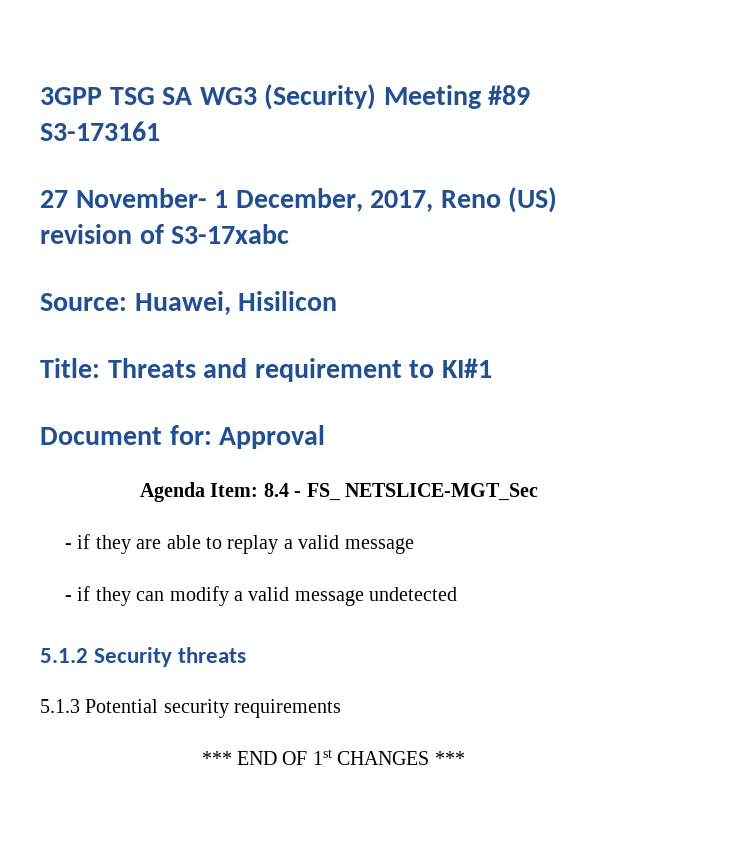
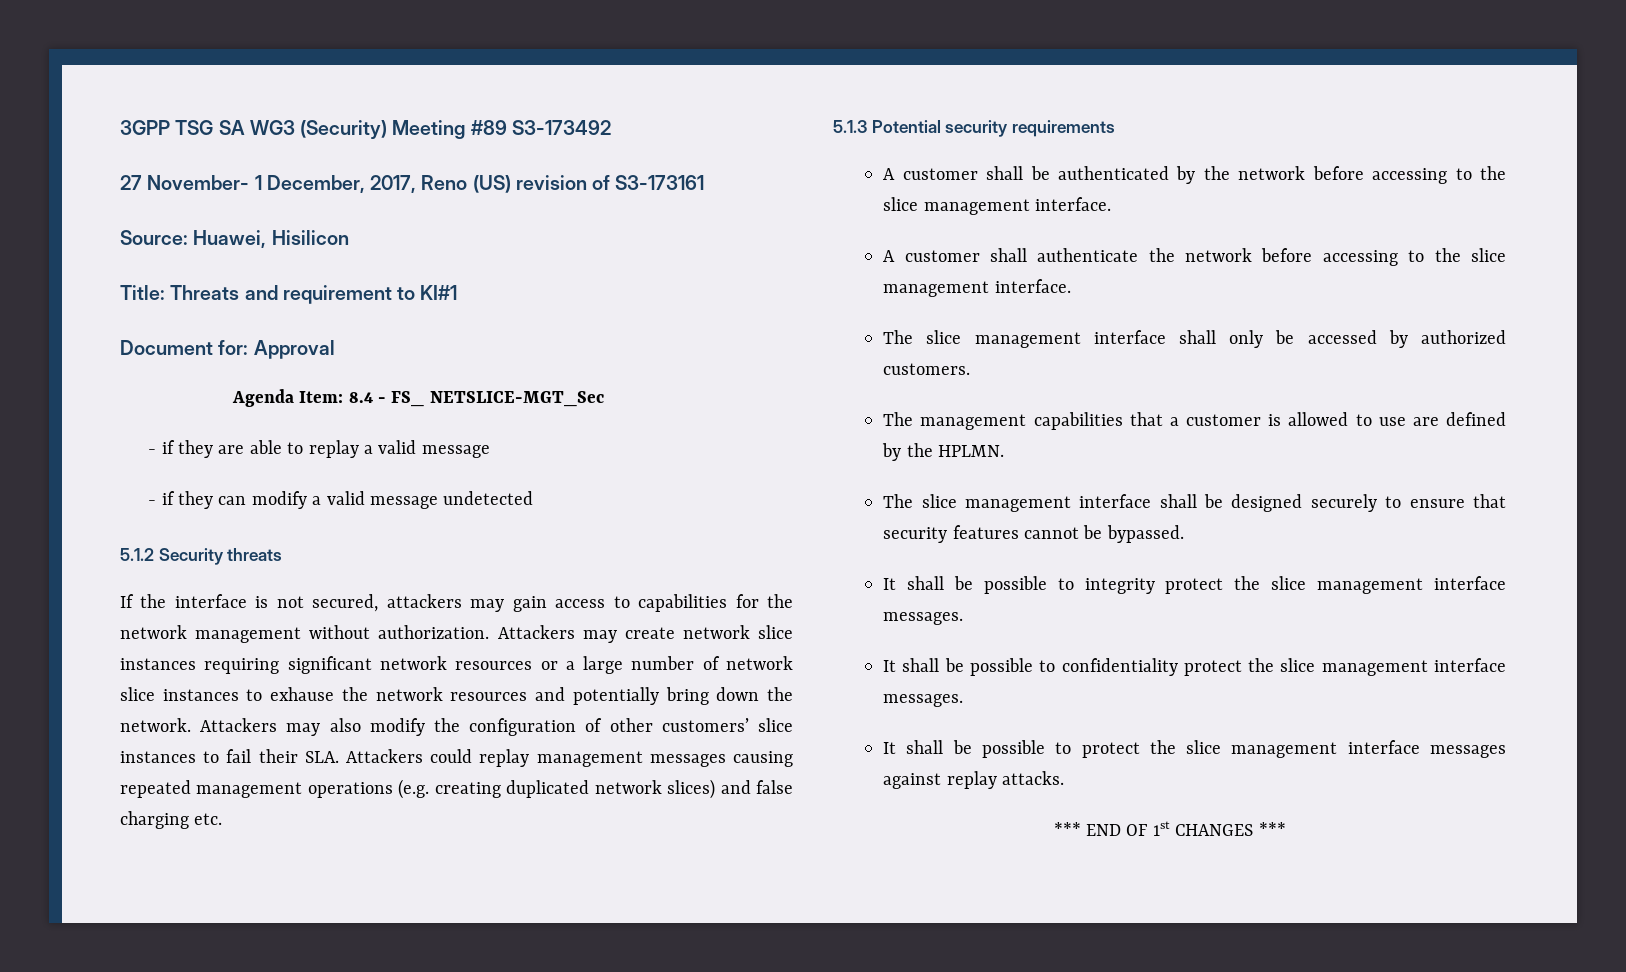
[40,121,160,141] S3-173161 -> [511,120,611,135] S3-173492
[171,224,290,244] S3-17xabc -> [615,175,705,190] S3-173161
[40,699,342,718] 5.1.3 Potential security requirements -> [120,594,793,612] [120,625,793,643] [120,656,793,674] [120,687,794,705] [120,718,793,736] [120,749,793,767] [120,779,794,799] [120,811,223,829] [833,120,1115,137] [883,166,1506,184] [883,197,1112,215] [883,248,1506,266] [883,279,1071,297] [883,330,1506,348] [883,363,971,375] [883,412,1507,430] [882,443,1005,461] [883,494,1506,512] [883,525,1184,543] [883,576,1506,594] [883,612,964,625] [883,658,1506,676] [883,694,964,707] [883,740,1506,758] [883,771,1065,789] If the interface is not secured, attackers may gain access to capabilities for the network management without authorization. Attackers may create network slice instances requiring significant network resources or a large number of network slice instances to exhause the network resources and potentially bring down the network. Attackers may also modify the configuration of other customers’ slice instances to fail their SLA. Attackers could replay management messages causing repeated management operations (e.g. creating duplicated network slices) and false charging etc. // 5.1.3 Potential security requirements // A customer shall be authenticated by the network before accessing to the slice management interface. // A customer shall authenticate the network before accessing to the slice management interface. // The slice management interface shall only be accessed by authorized customers. // The management capabilities that a customer is allowed to use are defined by the HPLMN. // The slice management interface shall be designed securely to ensure that security features cannot be bypassed. // It shall be possible to integrity protect the slice management interface messages. // It shall be possible to confidentiality protect the slice management interface messages. // It shall be possible to protect the slice management interface messages against replay attacks.

